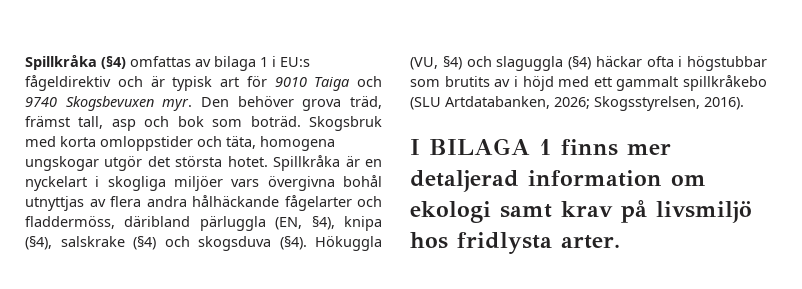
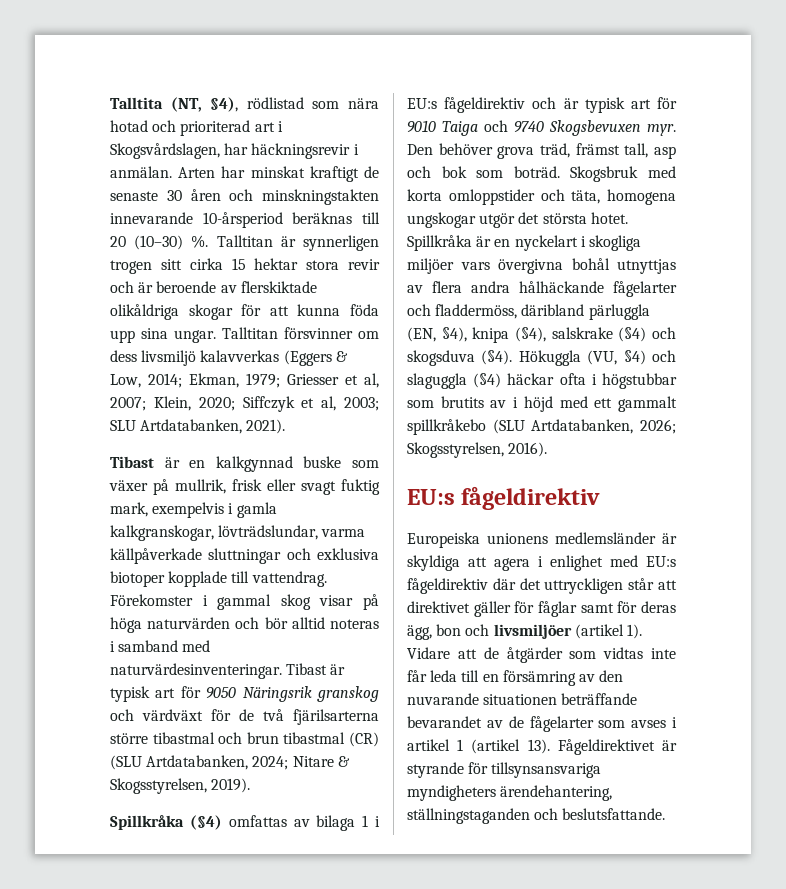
(25, 62) none -> [110,97,379,112] [110,120,283,136] [110,143,359,159] [110,166,379,182] [110,189,379,205] [110,212,380,228] [110,235,379,251] [110,258,380,274] [110,281,317,293] [110,304,379,320] [110,327,379,343] [110,350,348,366] [110,373,379,388] [110,396,379,412] [110,419,286,434] [110,456,379,472] [109,479,380,495] [110,502,277,518] [110,525,366,541] [110,548,379,564] [110,571,327,587] [110,594,379,610] [110,617,379,633] [110,640,211,652] [110,663,346,679] [110,686,379,702] [110,709,379,725] [110,732,379,747] [110,755,350,770] [110,778,251,794] Talltita (NT, §4), rödlistad som nära hotad och prioriterad art i Skogsvårdslagen, har häckningsrevir i anmälan. Arten har minskat kraftigt de senaste 30 åren och minskningstakten innevarande 10-årsperiod beräknas till 20 (10–30) %. Talltitan är synnerligen trogen sitt cirka 15 hektar stora revir och är beroende av flerskiktade olikåldriga skogar för att kunna föda upp sina ungar. Talltitan försvinner om dess livsmiljö kalavverkas (Eggers & Low, 2014; Ekman, 1979; Griesser et al, 2007; Klein, 2020; Siffczyk et al, 2003; SLU Artdatabanken, 2021). // Tibast är en kalkgynnad buske som växer på mullrik, frisk eller svagt fuktig mark, exempelvis i gamla kalkgranskogar, lövträdslundar, varma källpåverkade sluttningar och exklusiva biotoper kopplade till vattendrag. Förekomster i gammal skog visar på höga naturvärden och bör alltid noteras i samband med naturvärdesinventeringar. Tibast är typisk art för 9050 Näringsrik granskog och värdväxt för de två fjärilsarterna större tibastmal och brun tibastmal (CR) (SLU Artdatabanken, 2024; Nitare & Skogsstyrelsen, 2019). //
[410,138,671,156] [410,170,706,192] [410,200,752,223] [410,232,620,254] I BILAGA 1 finns mer detaljerad information om ekologi samt krav på livsmiljö hos fridlysta arter. -> [407,486,601,510] [407,532,677,548] [407,555,676,571] [407,578,677,594] [407,601,676,617] [407,624,642,640] [407,647,676,663] [407,670,624,686] [407,693,638,705] [407,716,677,732] [407,739,677,755] [407,762,602,778] [407,785,613,801] [407,808,666,824] EU:s fågeldirektiv // Europeiska unionens medlemsländer är skyldiga att agera i enlighet med EU:s fågeldirektiv där det uttryckligen står att direktivet gäller för fåglar samt för deras ägg, bon och livsmiljöer (artikel 1). Vidare att de åtgärder som vidtas inte får leda till en försämring av den nuvarande situationen beträffande bevarandet av de fågelarter som avses i artikel 1 (artikel 13). Fågeldirektivet är styrande för tillsynsansvariga myndigheters ärendehantering, ställningstaganden och beslutsfattande.

